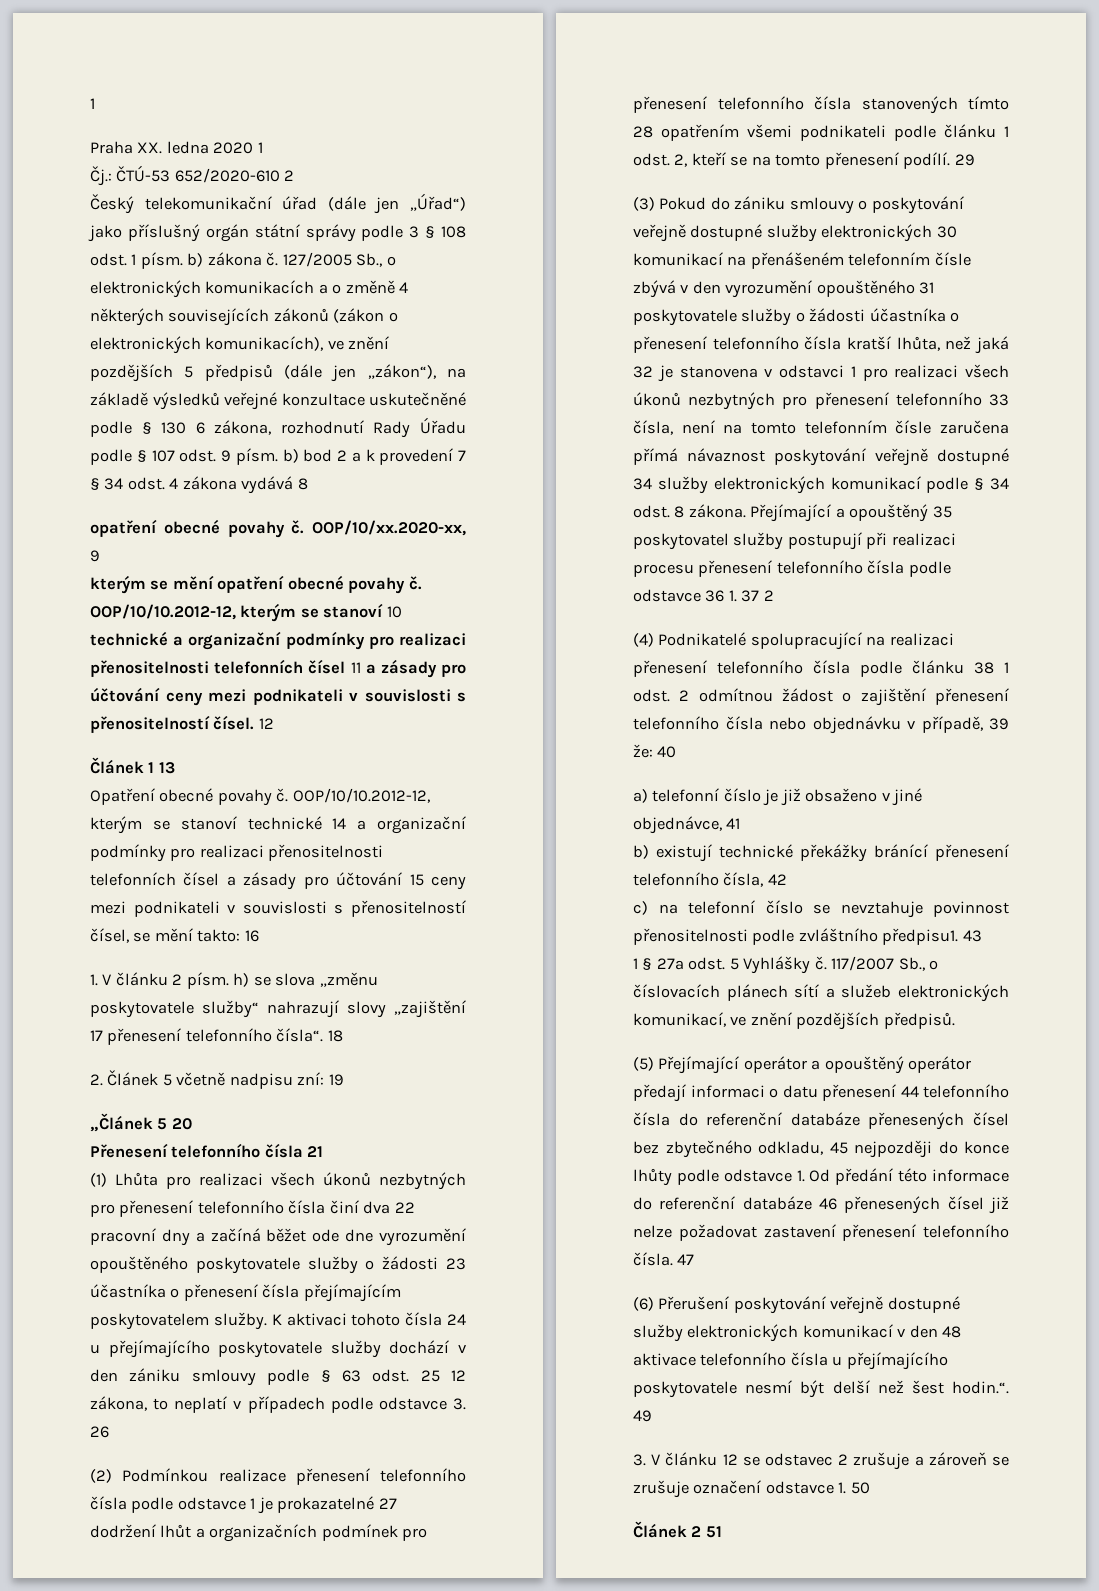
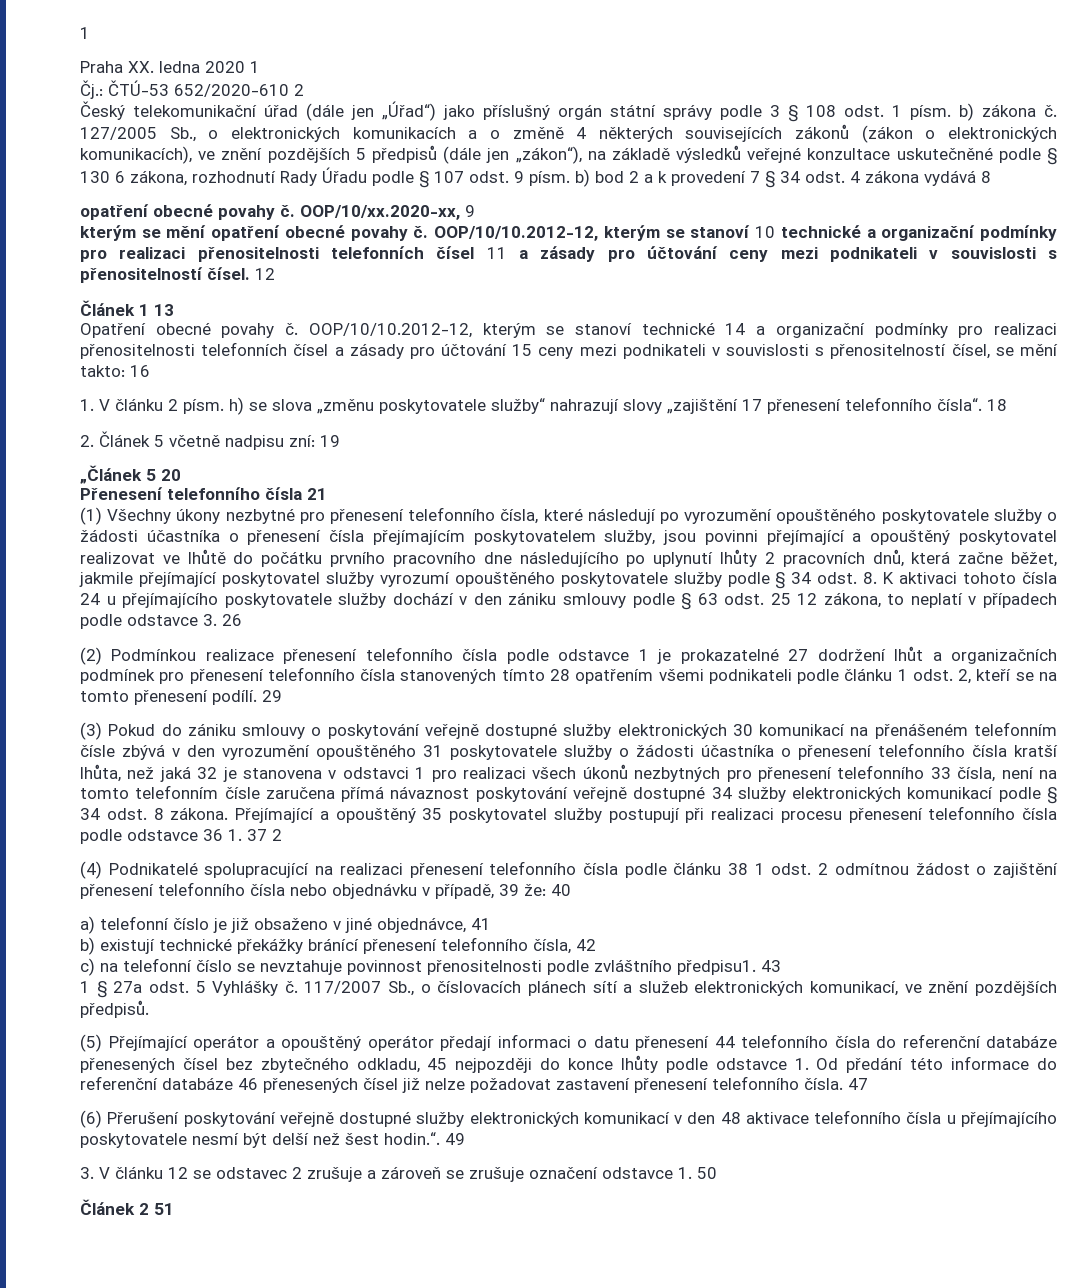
[115,1172,466,1190] [90,1200,415,1217] [90,1228,374,1246] Lhůta pro realizaci všech úkonů nezbytných pro přenesení telefonního čísla činí dva 22 pracovní dny a začíná běžet ode dne -> [107,507,679,524] Všechny úkony nezbytné pro přenesení telefonního čísla, které následují po
[446,1258,467,1270] 23 -> (138, 535) none
[213,1312,267,1330] služby. -> [604,530,1057,545] [80,549,1058,567] [79,571,878,589] služby, jsou povinni přejímající a opouštěný poskytovatel realizovat ve lhůtě do počátku prvního pracovního dne následujícího po uplynutí lhůty 2 pracovních dnů, která začne běžet, jakmile přejímající poskytovatel služby vyrozumí opouštěného poskytovatele služby podle § 34 odst. 8.

